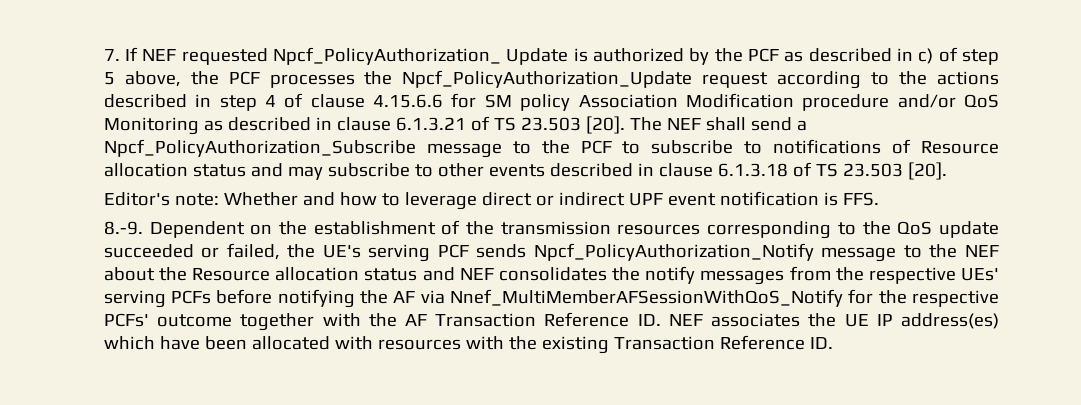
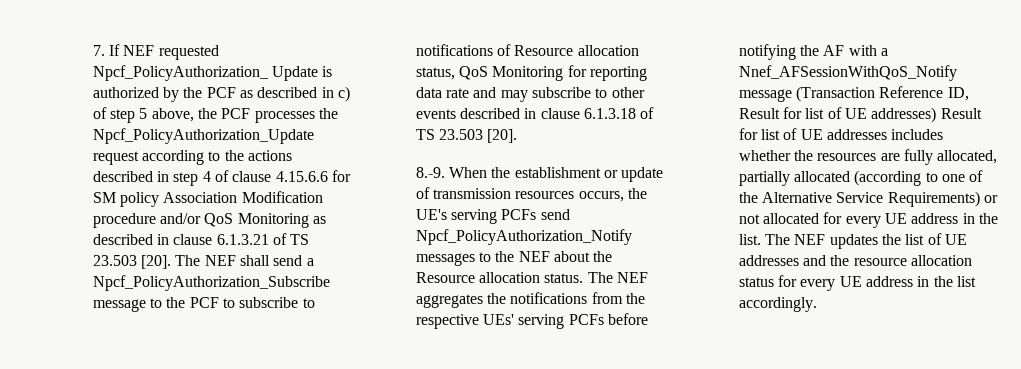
[192,164,246,177] status -> [415,65,647,81] [415,87,469,98] status, QoS Monitoring for reporting data rate
[103,191,879,210] [103,220,999,239] [103,243,897,262] Editor's note: Whether and how to leverage direct or indirect UPF event notification is FFS. // 8.-9. Dependent on the establishment of the transmission resources corresponding to the QoS update succeeded or failed, the UE's serving PCF sends Npcf_PolicyAuthorization_Notify message -> [415,167,664,182] [415,187,647,202] [415,209,570,224] [415,229,632,245] [415,253,475,266] 8.-9. When the establishment or update of transmission resources occurs, the UE's serving PCFs send Npcf_PolicyAuthorization_Notify messages
[364,266,785,285] status and NEF consolidates the notify messages -> [544,272,648,283] [415,292,588,308] status. The NEF aggregates the notifications
[420,289,999,307] [103,312,1000,331] [103,335,833,354] via Nnef_MultiMemberAFSessionWithQoS_Notify for the respective PCFs' outcome together with the AF Transaction Reference ID. NEF associates the UE IP address(es) which have been allocated with resources with the existing Transaction Reference ID. -> [848,45,888,56] [738,65,957,81] [738,86,969,102] [738,107,982,123] [738,128,944,140] [738,149,998,165] [738,170,984,186] [738,191,998,207] [738,212,998,228] [738,233,967,249] [738,255,972,266] [738,275,976,291] [738,297,817,312] with a Nnef_AFSessionWithQoS_Notify message (Transaction Reference ID, Result for list of UE addresses) Result for list of UE addresses includes whether the resources are fully allocated, partially allocated (according to one of the Alternative Service Requirements) or not allocated for every UE address in the list. The NEF updates the list of UE addresses and the resource allocation status for every UE address in the list accordingly.

